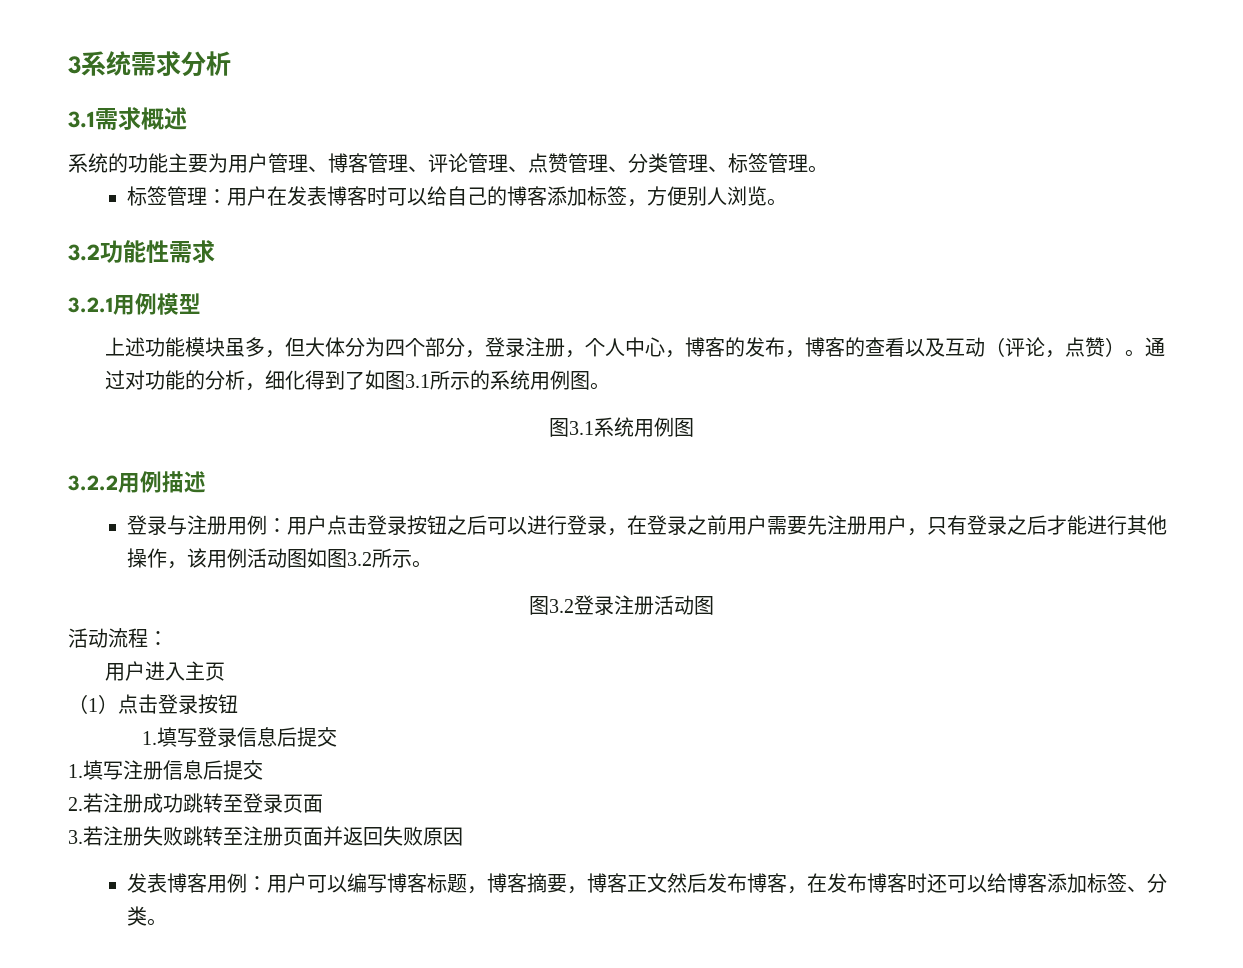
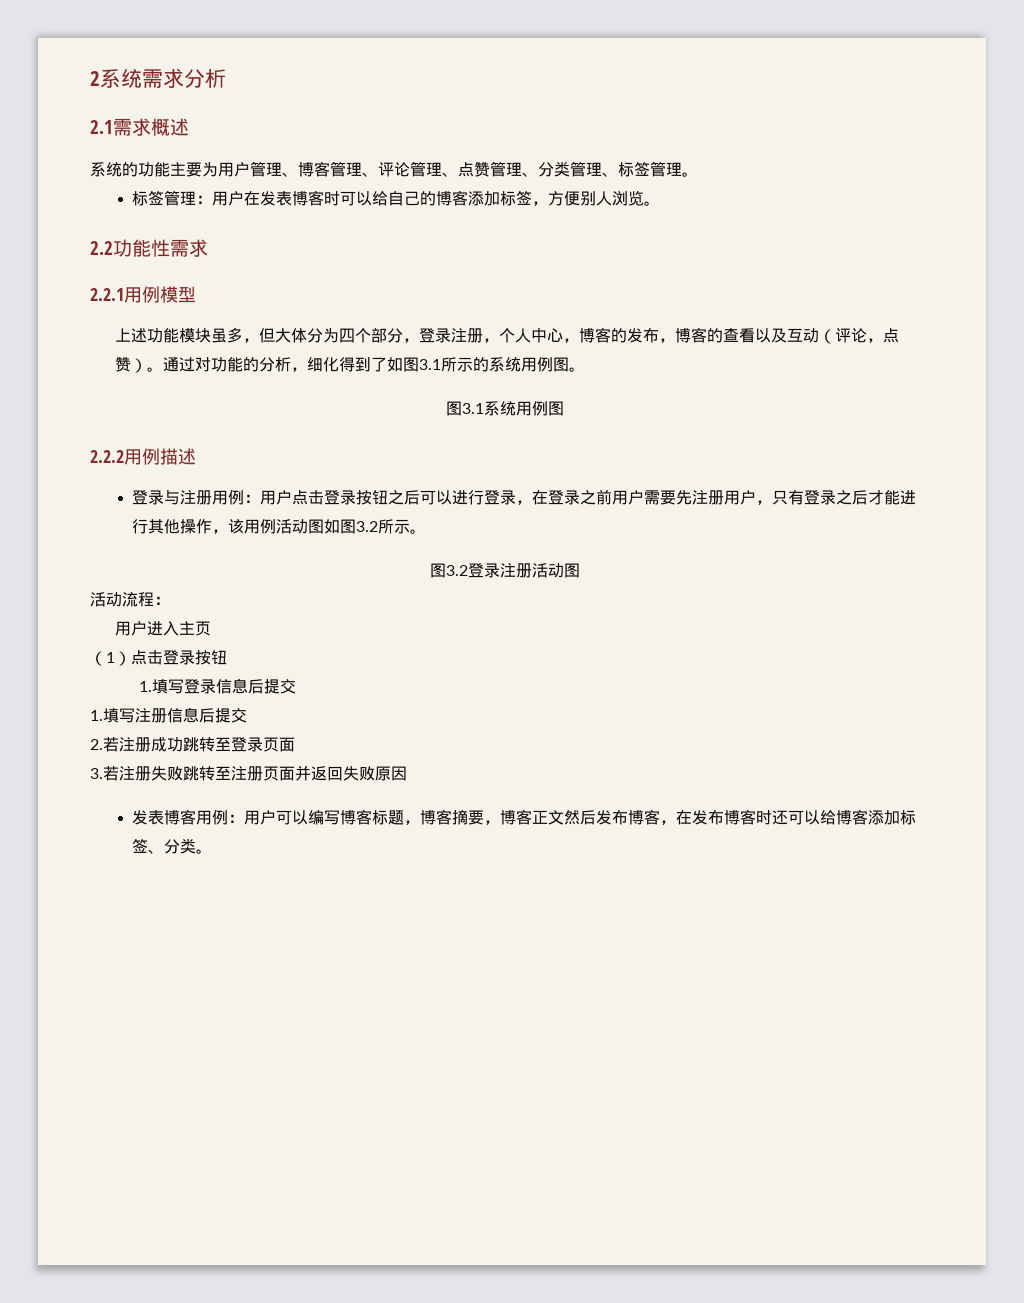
[68,56,81,74] 3 -> [90,71,100,86] 2
[68,111,95,128] 3.1 -> [90,120,113,134] 2.1
[68,244,100,261] 3.2 -> [90,241,113,255] 2.2
[68,297,113,313] 3.2.1 -> [90,288,124,301] 2.2.1
[68,475,118,491] 3.2.2 -> [90,450,124,463] 2.2.2

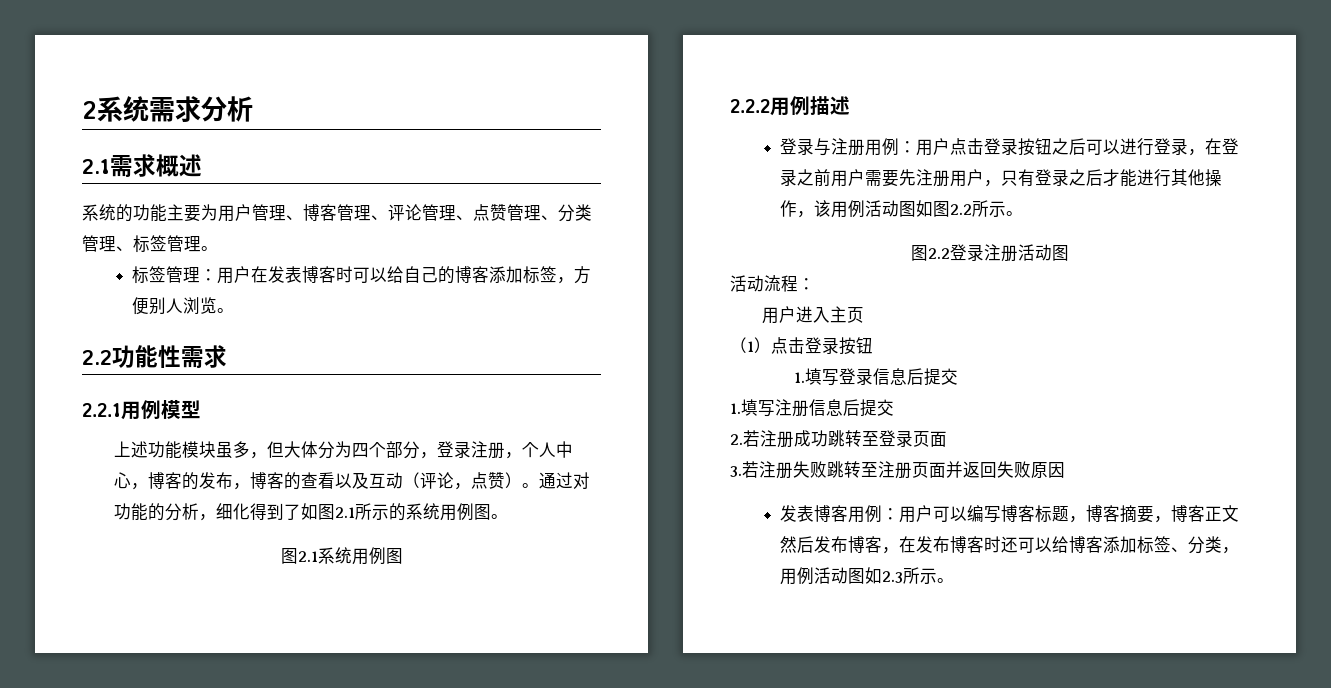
[418,359,441,370] 3.1 -> [334,507,355,518] 2.1
[461,403,484,414] 3.1 -> [297,551,318,562] 2.1
[356,521,379,532] 3.2 -> [950,204,973,215] 2.2
[445,565,468,576] 3.2 -> [927,248,950,259] 2.2
(197, 846) none -> [1222,547,1240,554] [780,567,938,585] ，用例活动图如2.3所示

